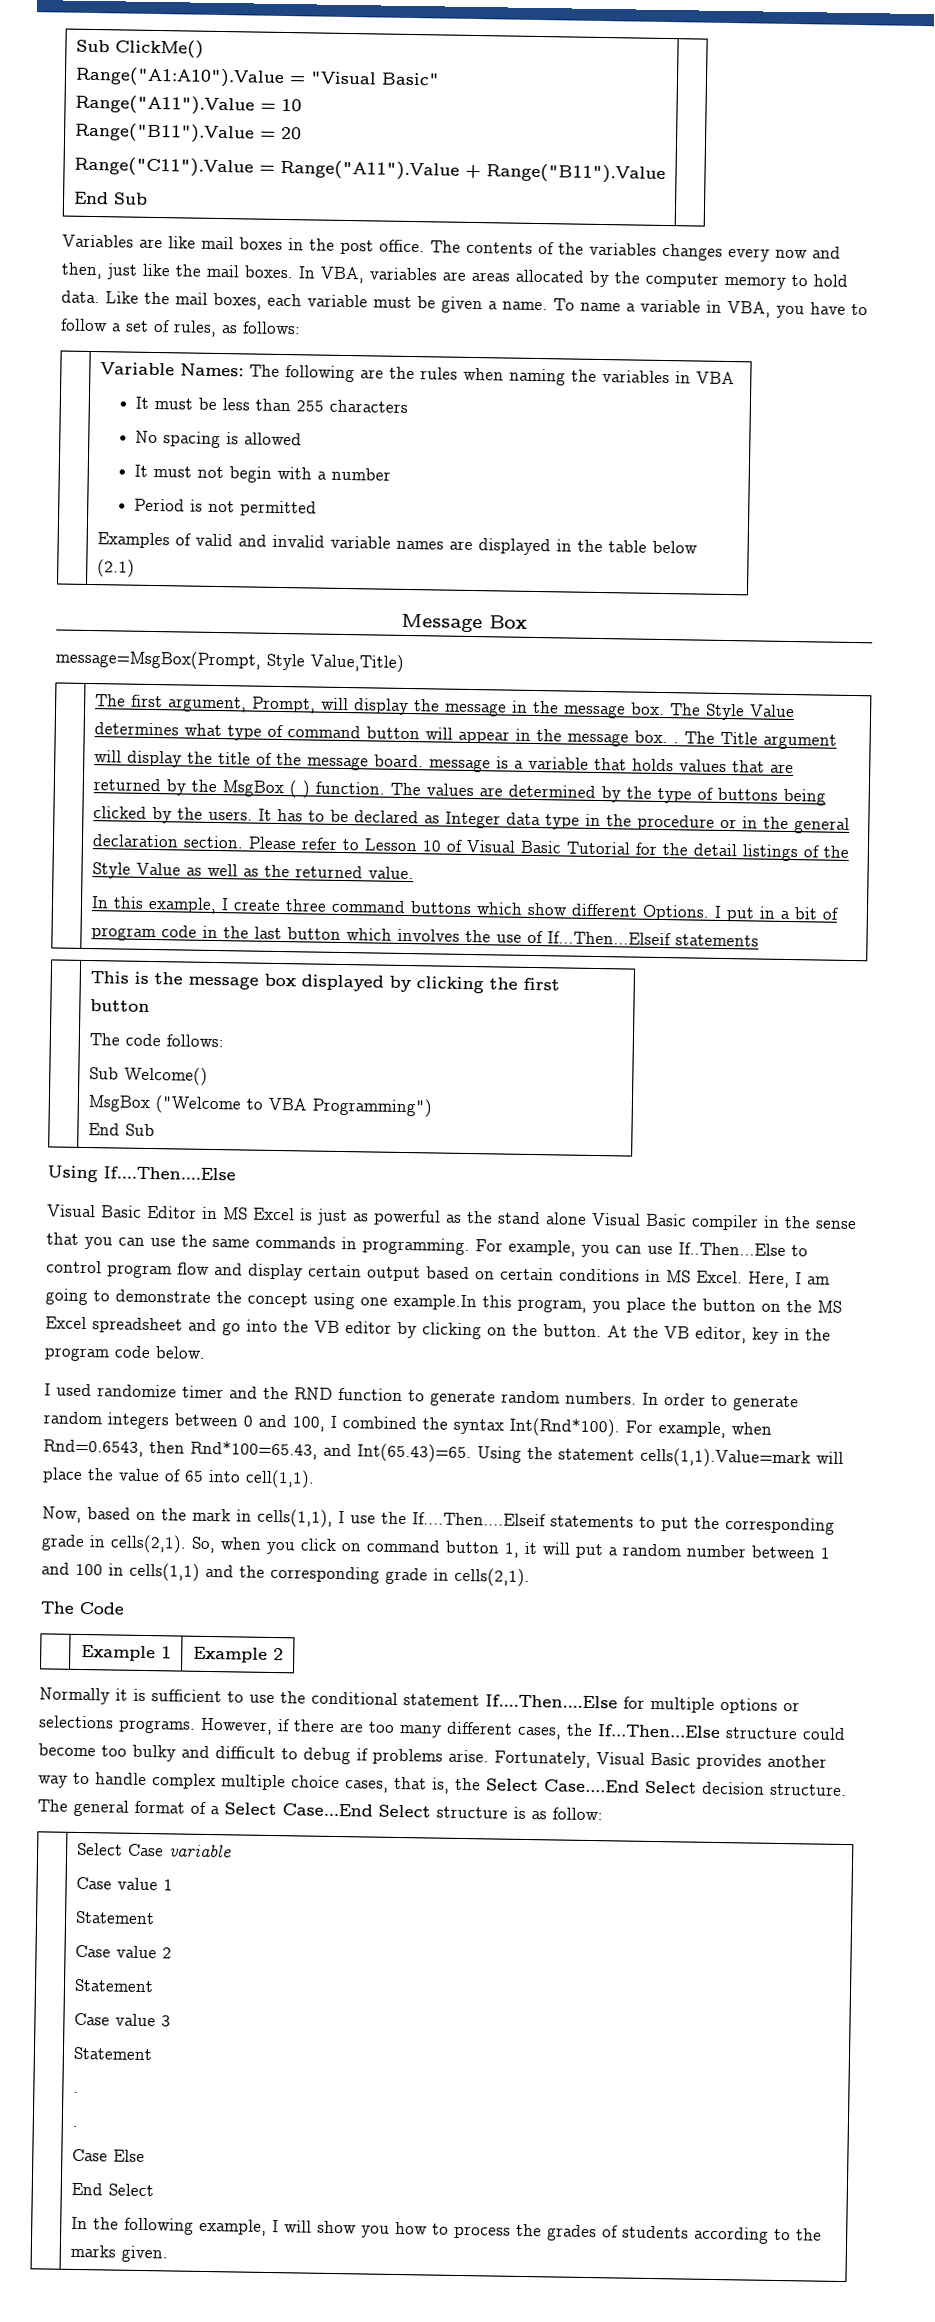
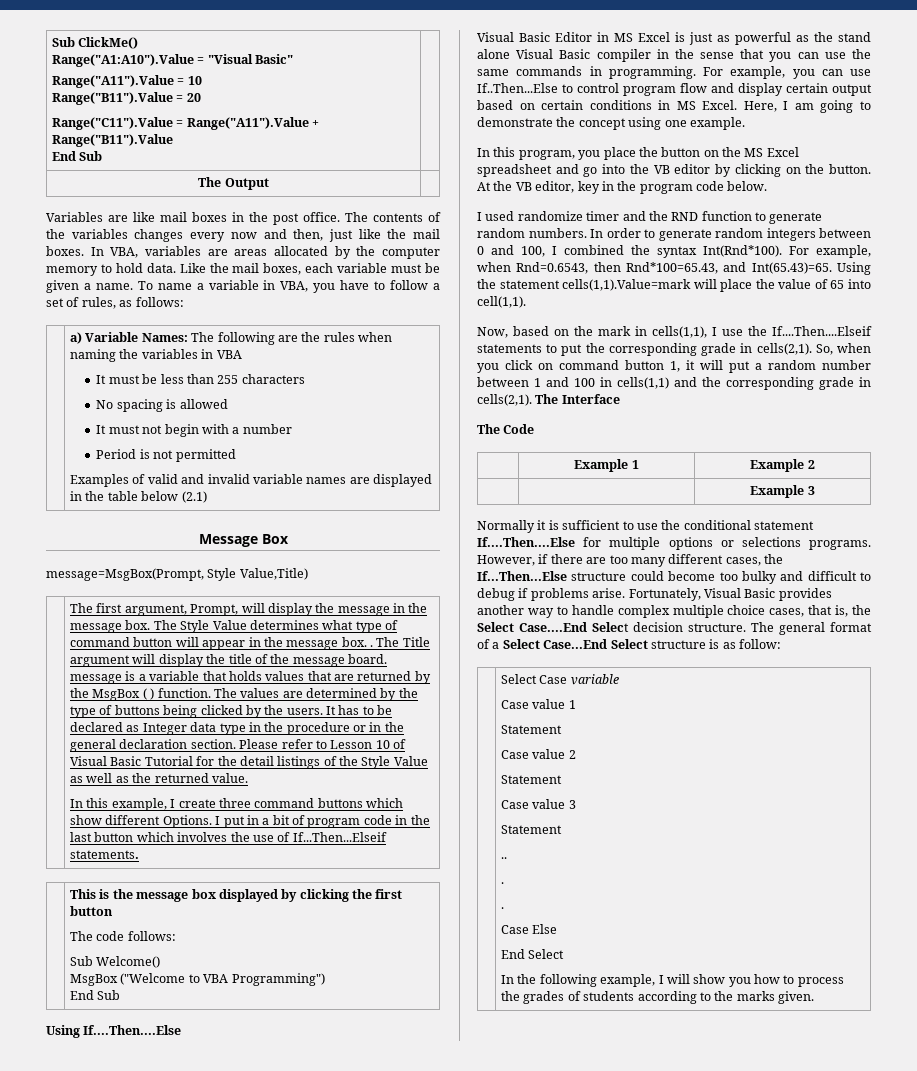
(148, 198) none -> [198,177,269,190] // The Output |
(301, 328) none -> [70,332,83,344] a)
[674,934,759,947] statements -> [70,850,140,859] statements.
[393,1293,477,1311] example.In -> [689,117,745,130] [477,148,490,157] example. // In
(530, 1577) none -> [535,394,620,404] The Interface
(284, 1654) none -> [750,485,815,498] // | | Example 3
(153, 2053) none -> [501,857,508,859] // ..

